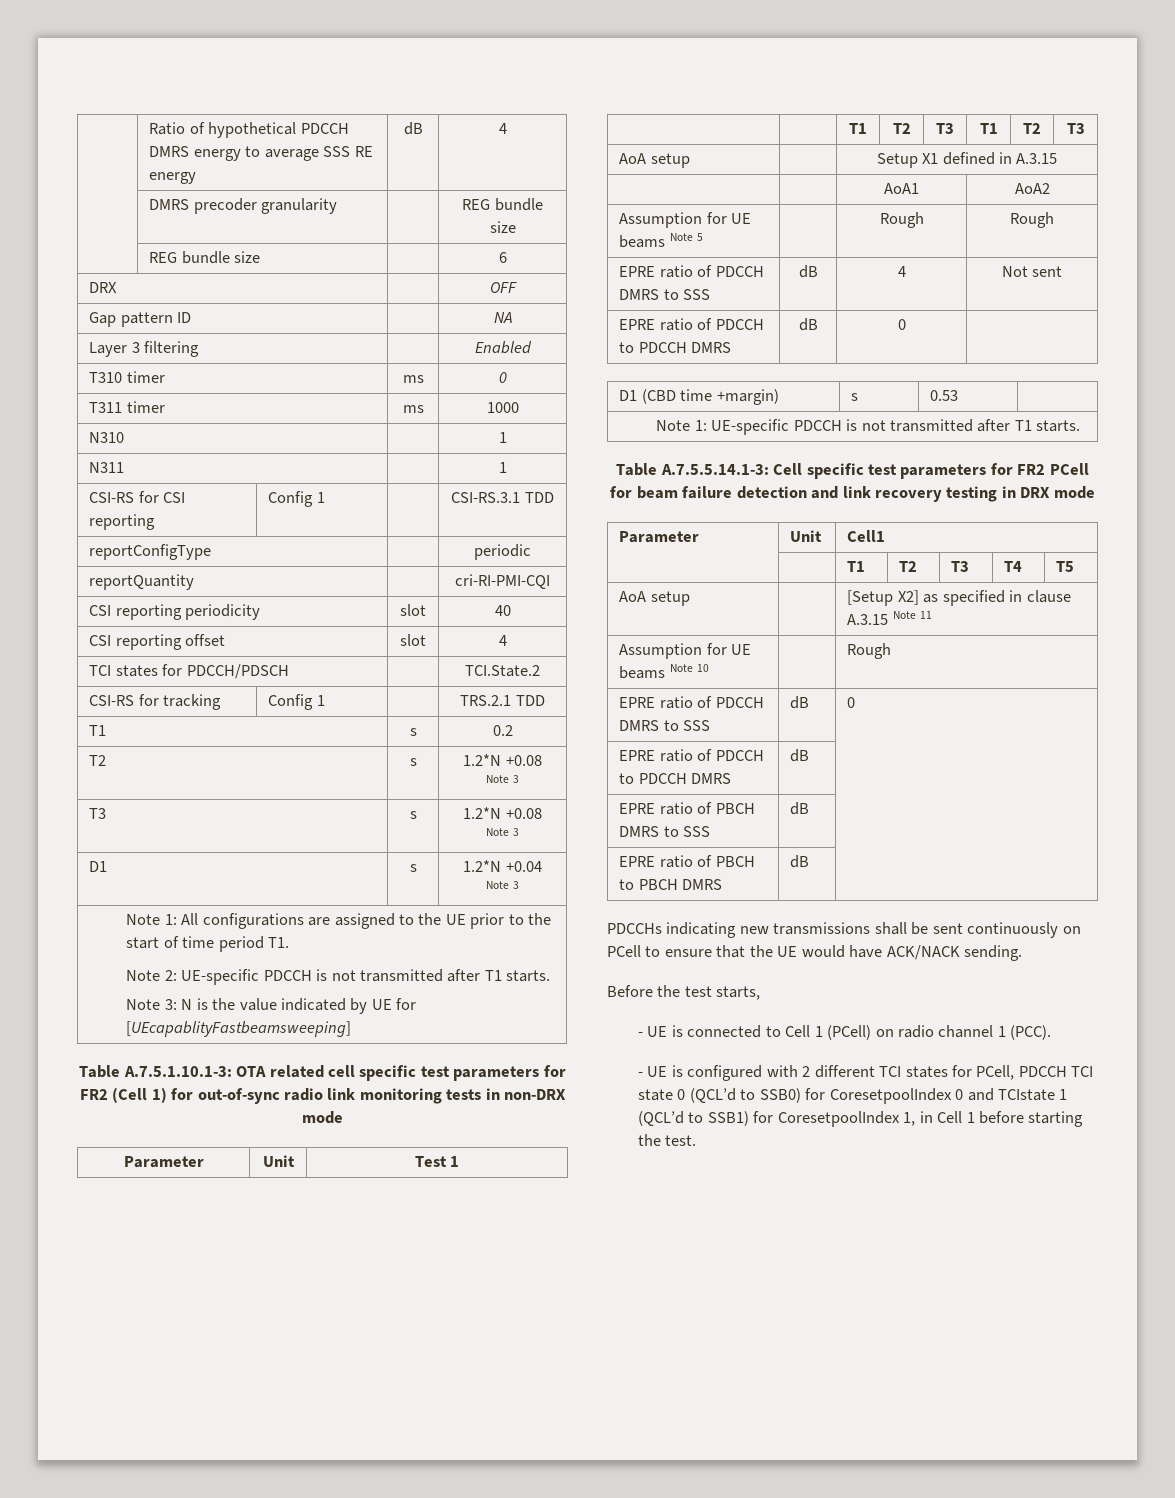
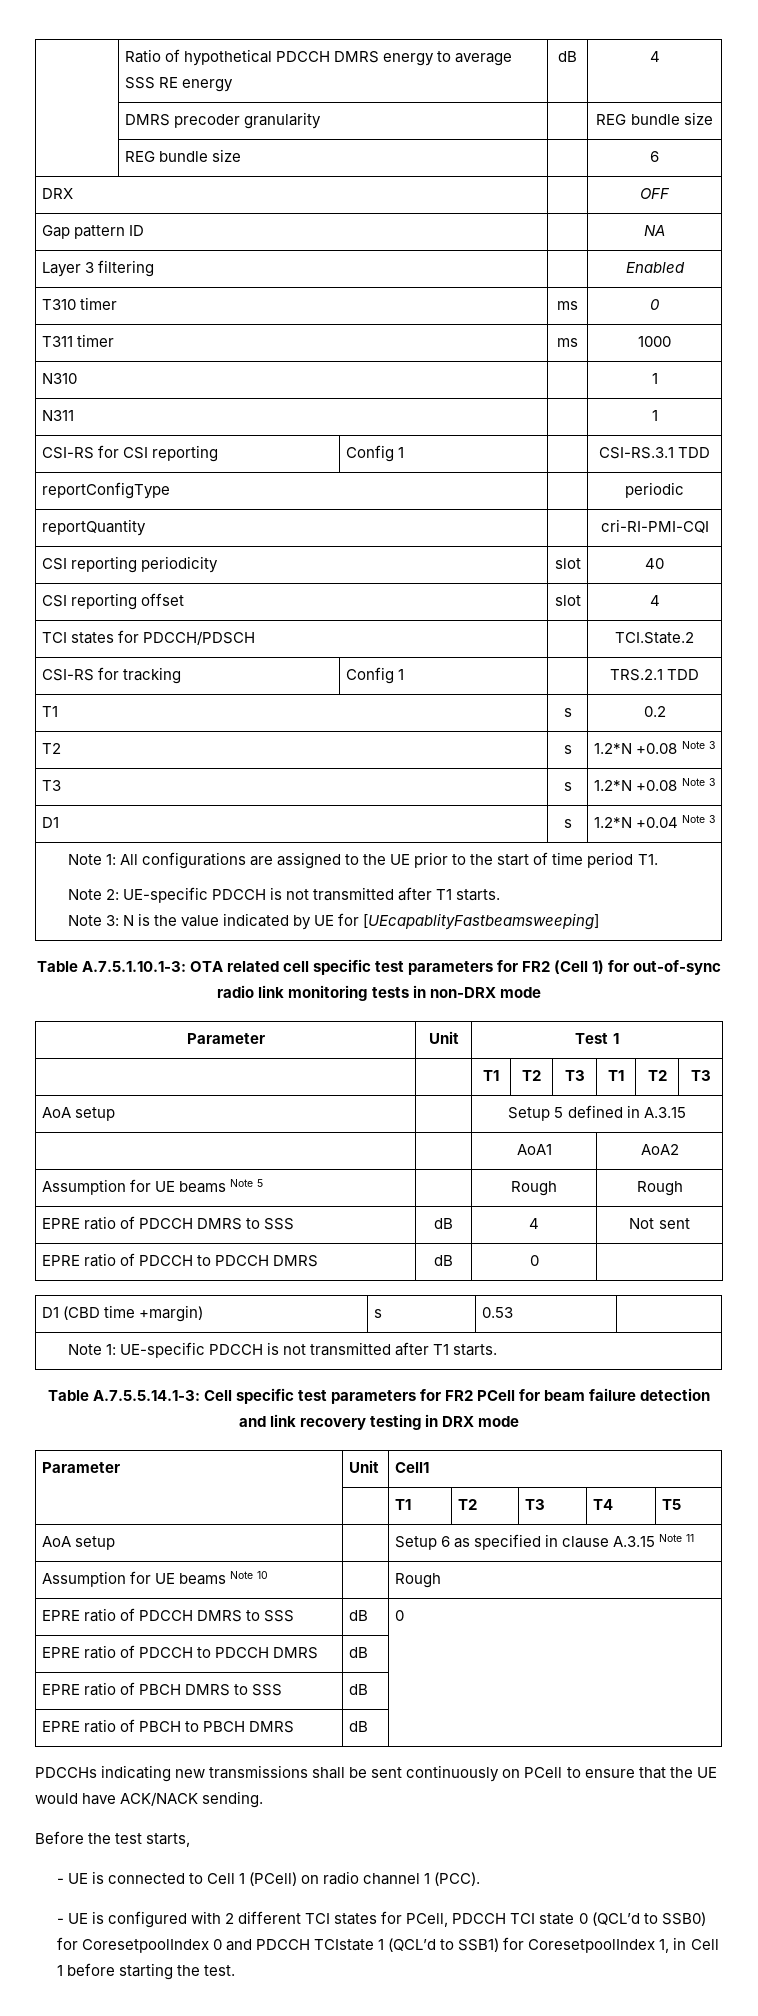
[922,153,939,164] X1 -> [554,1107,564,1118] 5
[847,590,919,606] [Setup X2] -> [394,1536,450,1550] Setup 6
(994, 1094) none -> [256,1939,311,1950] PDCCH

